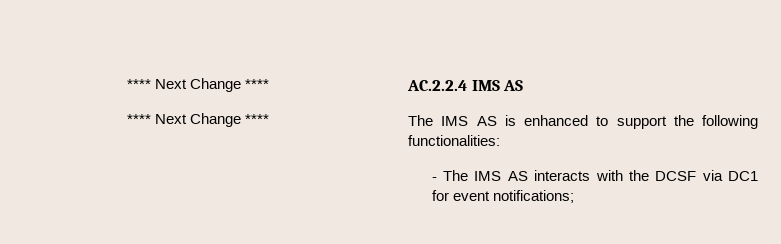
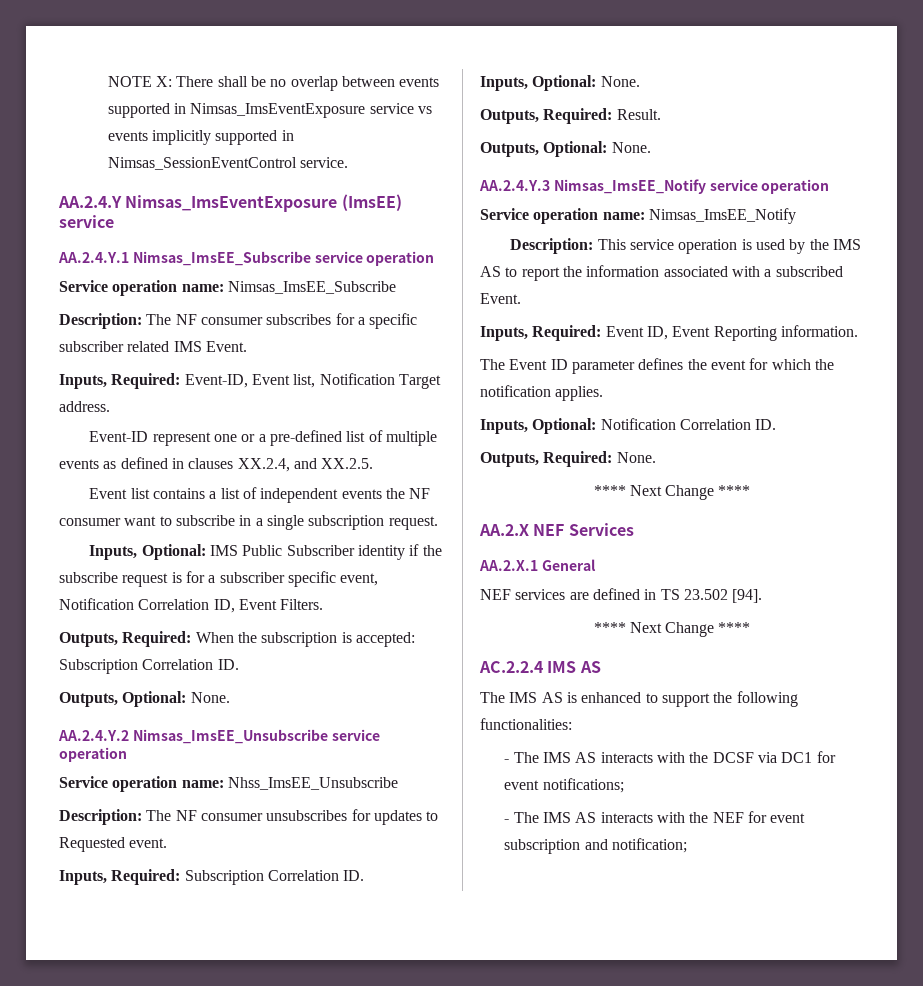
[126,78,270,92] **** Next Change **** -> [107,76,440,91] [107,103,433,118] [107,130,294,145] [107,157,349,170] [58,194,402,212] [59,215,114,228] [58,251,435,266] [59,280,396,296] [59,313,418,329] [59,341,247,352] [59,373,441,389] [59,401,110,412] [89,430,438,446] [59,457,374,472] [89,487,431,503] [59,515,438,530] [89,544,442,560] [59,571,379,587] [59,598,324,613] [59,631,415,647] [59,659,239,674] [59,691,230,707] [58,729,380,744] [59,747,127,762] [59,776,398,792] [59,809,439,825] [59,837,168,852] [59,869,365,885] [480,75,640,91] [480,108,661,124] [480,141,651,157] [479,179,830,194] [480,208,796,224] [510,238,862,254] [480,265,843,281] [480,293,521,304] [480,325,858,341] [480,358,834,374] [480,385,604,401] [480,418,777,434] [480,451,656,467] [593,485,751,500] [479,523,634,536] [479,559,596,571] [480,588,763,603] NOTE X: There shall be no overlap between events supported in Nimsas_ImsEventExposure service vs events implicitly supported in Nimsas_SessionEventControl service. // AA.2.4.Y Nimsas_ImsEventExposure (ImsEE) service // AA.2.4.Y.1 Nimsas_ImsEE_Subscribe service operation // Service operation name: Nimsas_ImsEE_Subscribe // Description: The NF consumer subscribes for a specific subscriber related IMS Event. // Inputs, Required: Event-ID, Event list, Notification Target address. // Event-ID represent one or a pre-defined list of multiple events as defined in clauses XX.2.4, and XX.2.5. // Event list contains a list of independent events the NF consumer want to subscribe in a single subscription request. // Inputs, Optional: IMS Public Subscriber identity if the subscribe request is for a subscriber specific event, Notification Correlation ID, Event Filters. // Outputs, Required: When the subscription is accepted: Subscription Correlation ID. // Outputs, Optional: None. // AA.2.4.Y.2 Nimsas_ImsEE_Unsubscribe service operation // Service operation name: Nhss_ImsEE_Unsubscribe // Description: The NF consumer unsubscribes for updates to Requested event. // Inputs, Required: Subscription Correlation ID. // Inputs, Optional: None. // Outputs, Required: Result. // Outputs, Optional: None. // AA.2.4.Y.3 Nimsas_ImsEE_Notify service operation // Service operation name: Nimsas_ImsEE_Notify // Description: This service operation is used by the IMS AS to report the information associated with a subscribed Event. // Inputs, Required: Event ID, Event Reporting information. // The Event ID parameter defines the event for which the notification applies. // Inputs, Optional: Notification Correlation ID. // Outputs, Required: None. // **** Next Change **** // AA.2.X NEF Services // AA.2.X.1 General // NEF services are defined in TS 23.502 [94].
(574, 196) none -> [504,811,806,823] [504,838,688,854] // - The IMS AS interacts with the NEF for event subscription and notification;

